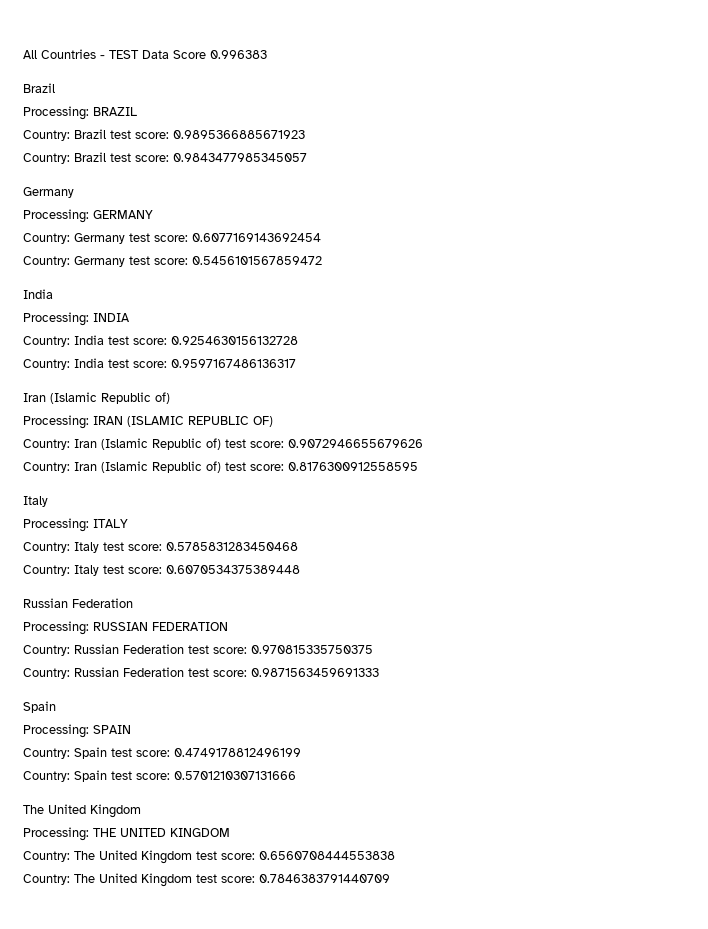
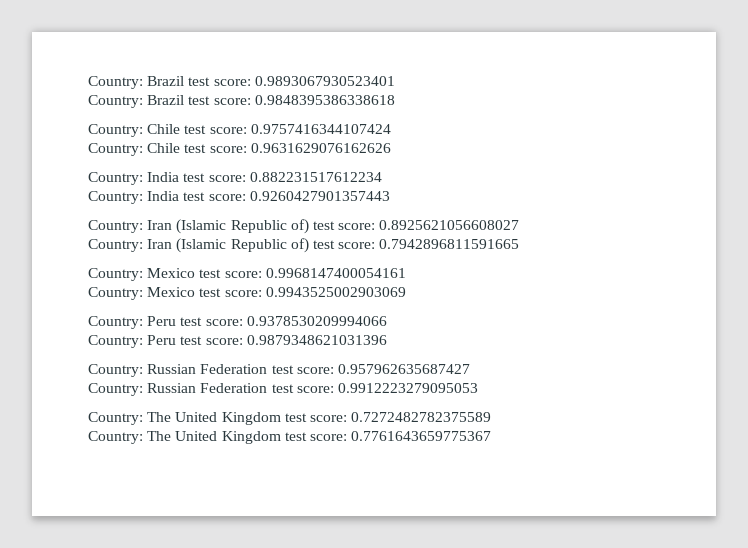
[23,49,267,59] [23,83,55,93] [23,106,137,120] [23,129,305,141] [23,152,307,164] [23,187,74,198] [23,209,153,223] [23,233,321,244] [23,256,322,267] [23,289,53,299] [23,312,130,326] [23,335,298,347] [23,358,296,370] [23,392,170,404] [23,415,273,429] [23,438,423,450] [23,461,418,473] [23,496,48,507] [23,518,128,532] [23,542,298,553] [23,565,300,576] [23,598,133,608] [23,621,228,635] [23,644,373,656] [23,667,379,679] [23,701,56,713] [23,724,131,738] [23,747,301,759] [23,770,296,782] [23,804,141,818] [23,827,230,841] [23,850,395,864] [23,873,390,887] All Countries - TEST Data Score 0.996383 // Brazil // Processing: BRAZIL // Country: Brazil test score: 0.9895366885671923 // Country: Brazil test score: 0.9843477985345057 // Germany // Processing: GERMANY // Country: Germany test score: 0.6077169143692454 // Country: Germany test score: 0.5456101567859472 // India // Processing: INDIA // Country: India test score: 0.9254630156132728 // Country: India test score: 0.9597167486136317 // Iran (Islamic Republic of) // Processing: IRAN (ISLAMIC REPUBLIC OF) // Country: Iran (Islamic Republic of) test score: 0.9072946655679626 // Country: Iran (Islamic Republic of) test score: 0.8176300912558595 // Italy // Processing: ITALY // Country: Italy test score: 0.5785831283450468 // Country: Italy test score: 0.6070534375389448 // Russian Federation // Processing: RUSSIAN FEDERATION // Country: Russian Federation test score: 0.970815335750375 // Country: Russian Federation test score: 0.9871563459691333 // Spain // Processing: SPAIN // Country: Spain test score: 0.4749178812496199 // Country: Spain test score: 0.5701210307131666 // The United Kingdom // Processing: THE UNITED KINGDOM // Country: The United Kingdom test score: 0.6560708444553838 // Country: The United Kingdom test score: 0.7846383791440709 -> [88,76,395,89] [88,95,395,108] [88,124,391,137] [88,143,391,156] [88,172,382,185] [88,191,390,204] [88,219,520,234] [88,238,520,253] [88,268,406,281] [88,287,406,300] [88,316,387,329] [88,335,387,348] [88,364,470,377] [88,383,478,396] [88,412,492,425] [88,431,492,444] Country: Brazil test score: 0.9893067930523401 // Country: Brazil test score: 0.9848395386338618 // Country: Chile test score: 0.9757416344107424 // Country: Chile test score: 0.9631629076162626 // Country: India test score: 0.882231517612234 // Country: India test score: 0.9260427901357443 // Country: Iran (Islamic Republic of) test score: 0.8925621056608027 // Country: Iran (Islamic Republic of) test score: 0.7942896811591665 // Country: Mexico test score: 0.9968147400054161 // Country: Mexico test score: 0.9943525002903069 // Country: Peru test score: 0.9378530209994066 // Country: Peru test score: 0.9879348621031396 // Country: Russian Federation test score: 0.957962635687427 // Country: Russian Federation test score: 0.9912223279095053 // Country: The United Kingdom test score: 0.7272482782375589 // Country: The United Kingdom test score: 0.7761643659775367

